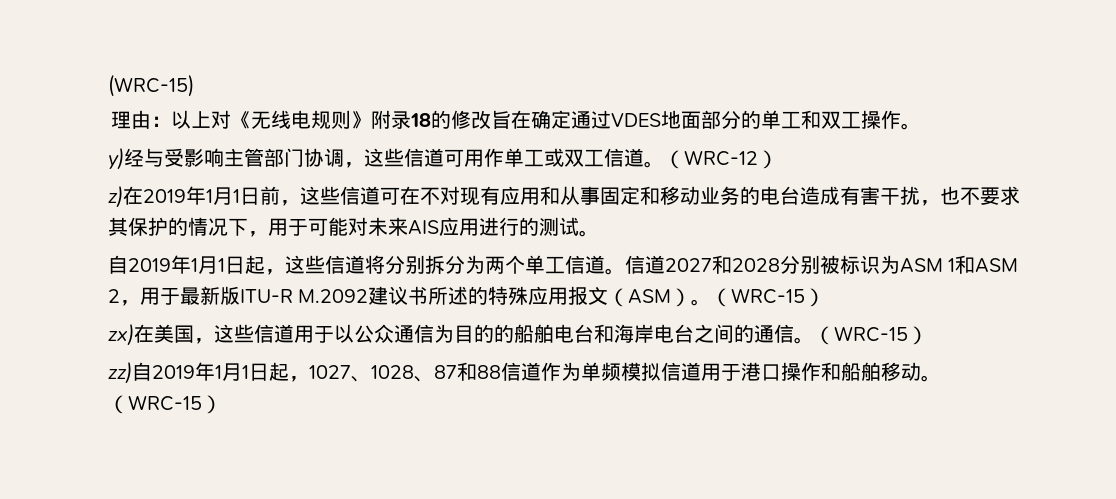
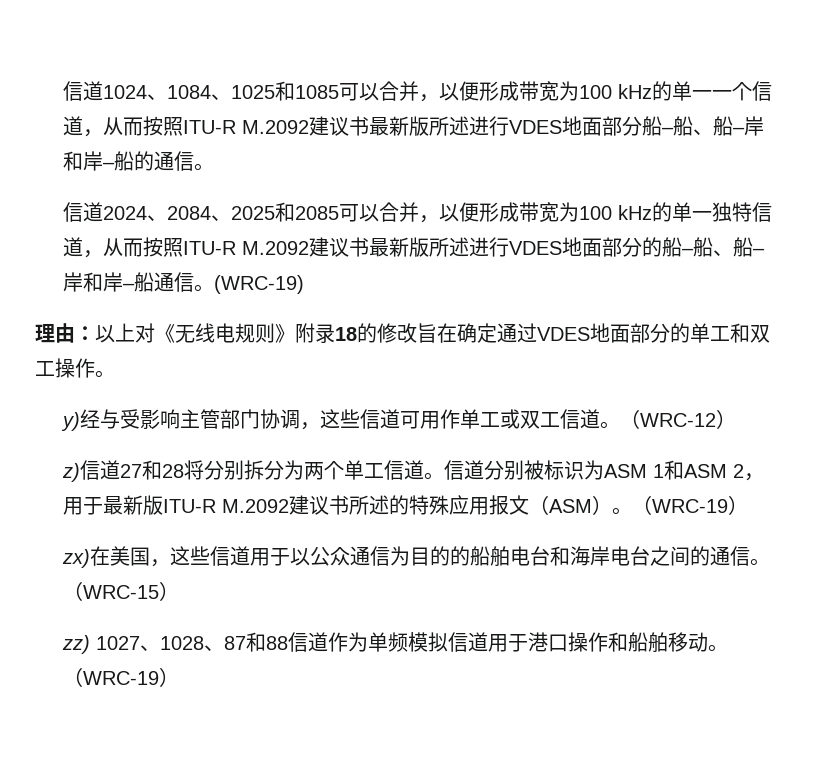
[107,74,194,97] (WRC-15) -> [62,81,772,102] [62,116,764,137] [62,151,214,171] [62,202,772,223] [62,237,765,258] [62,272,304,294] 信道1024、1084、1025和1085可以合并，以便形成带宽为100 kHz的单一一个信道，从而按照ITU-R M.2092建议书最新版所述进行VDES地面部分船–船、船–岸和岸–船的通信。 // 信道2024、2084、2025和2085可以合并，以便形成带宽为100 kHz的单一独特信道，从而按照ITU-R M.2092建议书最新版所述进行VDES地面部分的船–船、船–岸和岸–船通信。(WRC-19)
[122,186,1020,206] [107,217,599,237] [107,255,365,275] 在2019年1月1日前，这些信道可在不对现有应用和从事固定和移动业务的电台造成有害干扰，也不要求其保护的情况下，用于可能对未来AIS应用进行的测试。 // 自2019年1月1日起，这些信道 -> [79,460,184,480] 信道27和28
[664,255,780,274] 2027和2028 -> (484, 470) none
[731,288,806,304] WRC-15 -> [651,499,728,513] WRC-19
[131,362,309,382] 自2019年1月1日起， -> (90, 644) none
[127,395,202,411] WRC-15 -> [82,671,159,685] WRC-19

